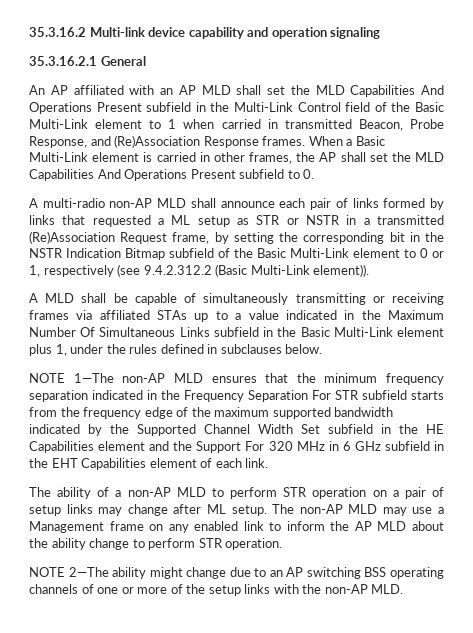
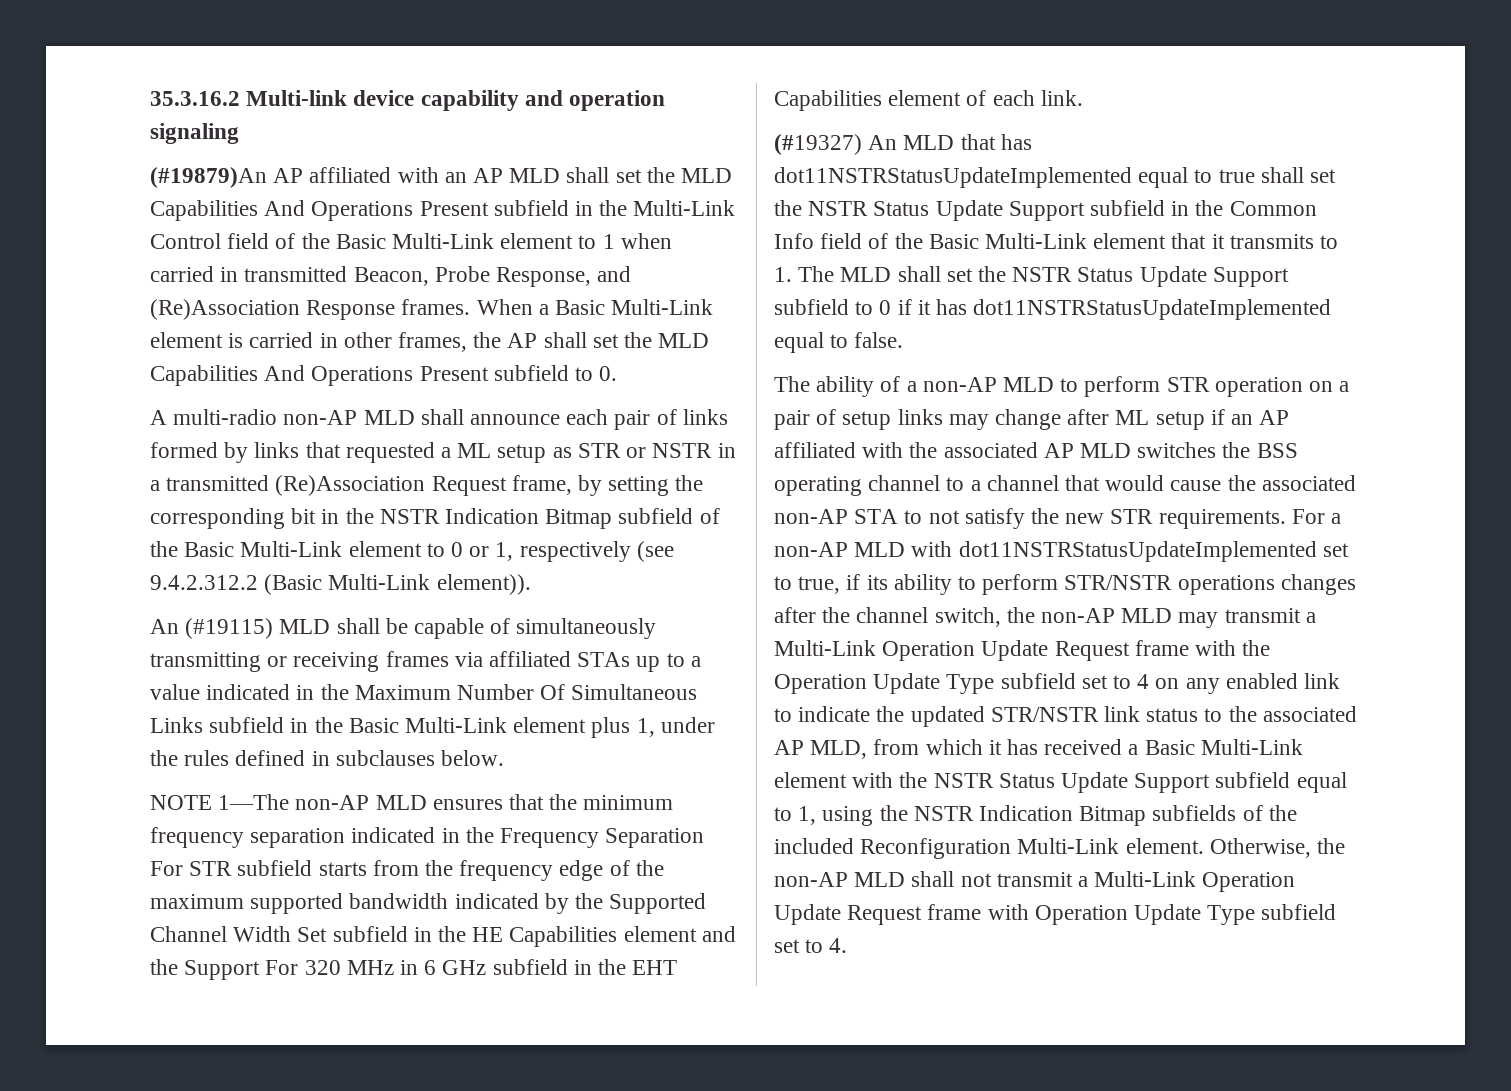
[29,56,146,66] [29,85,45,95] 35.3.16.2.1 General // An -> [150,167,267,188] (#19879)An
[29,293,38,303] A -> [150,618,274,639] An (#19115)
(269, 463) none -> [774,134,1032,155] [774,167,1337,188] [774,200,1317,221] [774,233,1339,249] [774,266,1289,287] [774,299,1332,320] [774,332,904,353] // (#19327) An MLD that has dot11NSTRStatusUpdateImplemented equal to true shall set the NSTR Status Update Support subfield in the Common Info field of the Basic Multi-Link element that it transmits to 1. The MLD shall set the NSTR Status Update Support subfield to 0 if it has dot11NSTRStatusUpdateImplemented equal to false.
[231,504,444,516] [29,521,144,533] setup. The non-AP MLD may use a Management frame -> [1155,409,1290,430] [774,442,1298,458] [774,475,1356,496] [774,508,1342,529] [774,541,1349,562] [774,574,1356,595] [774,607,1316,628] [774,640,1271,661] [774,673,1150,694] setup if an AP affiliated with the associated AP MLD switches the BSS operating channel to a channel that would cause the associated non-AP STA to not satisfy the new STR requirements. For a non-AP MLD with dot11NSTRStatusUpdateImplemented set to true, if its ability to perform STR/NSTR operations changes after the channel switch, the non-AP MLD may transmit a Multi-Link Operation Update Request frame with the Operation Update Type subfield set to 4
[286,521,444,531] [29,538,283,550] [29,567,444,579] [29,584,404,596] inform the AP MLD about the ability change to perform STR operation. // NOTE 2—The ability might change due to an AP switching BSS operating channels of one or more of the setup links with the non-AP MLD. -> [798,706,1357,727] [774,739,1303,759] [774,772,1347,793] [774,805,1297,826] [774,838,1346,859] [774,871,1296,892] [774,904,1337,925] [774,938,848,953] indicate the updated STR/NSTR link status to the associated AP MLD, from which it has received a Basic Multi-Link element with the NSTR Status Update Support subfield equal to 1, using the NSTR Indication Bitmap subfields of the included Reconfiguration Multi-Link element. Otherwise, the non-AP MLD shall not transmit a Multi-Link Operation Update Request frame with Operation Update Type subfield set to 4.

